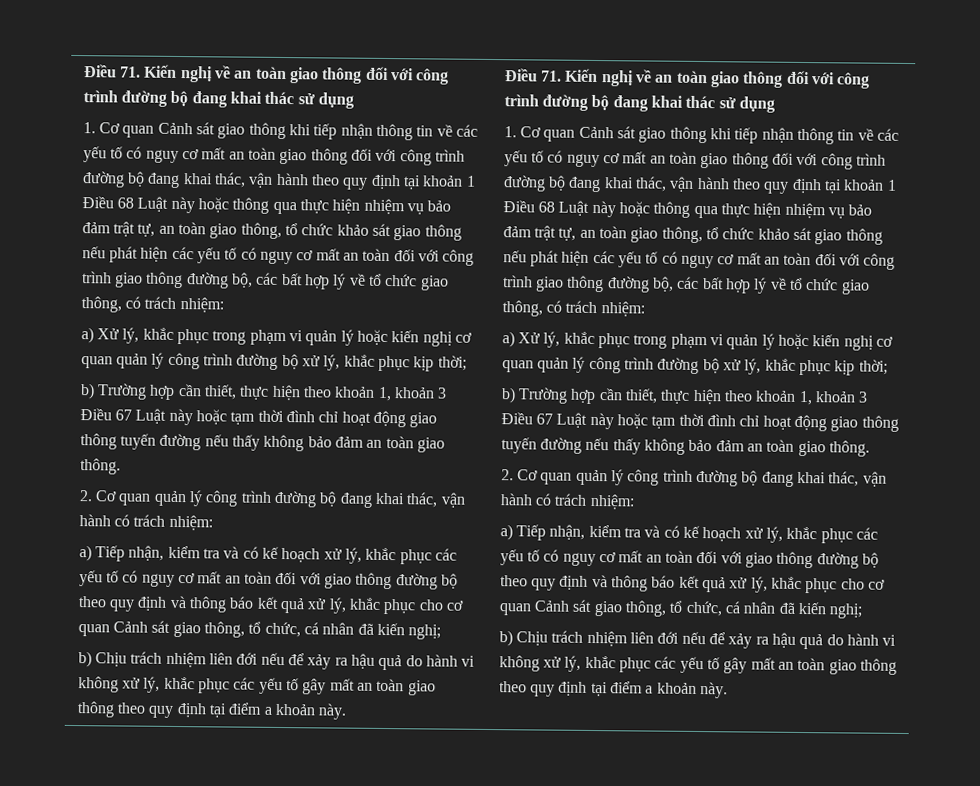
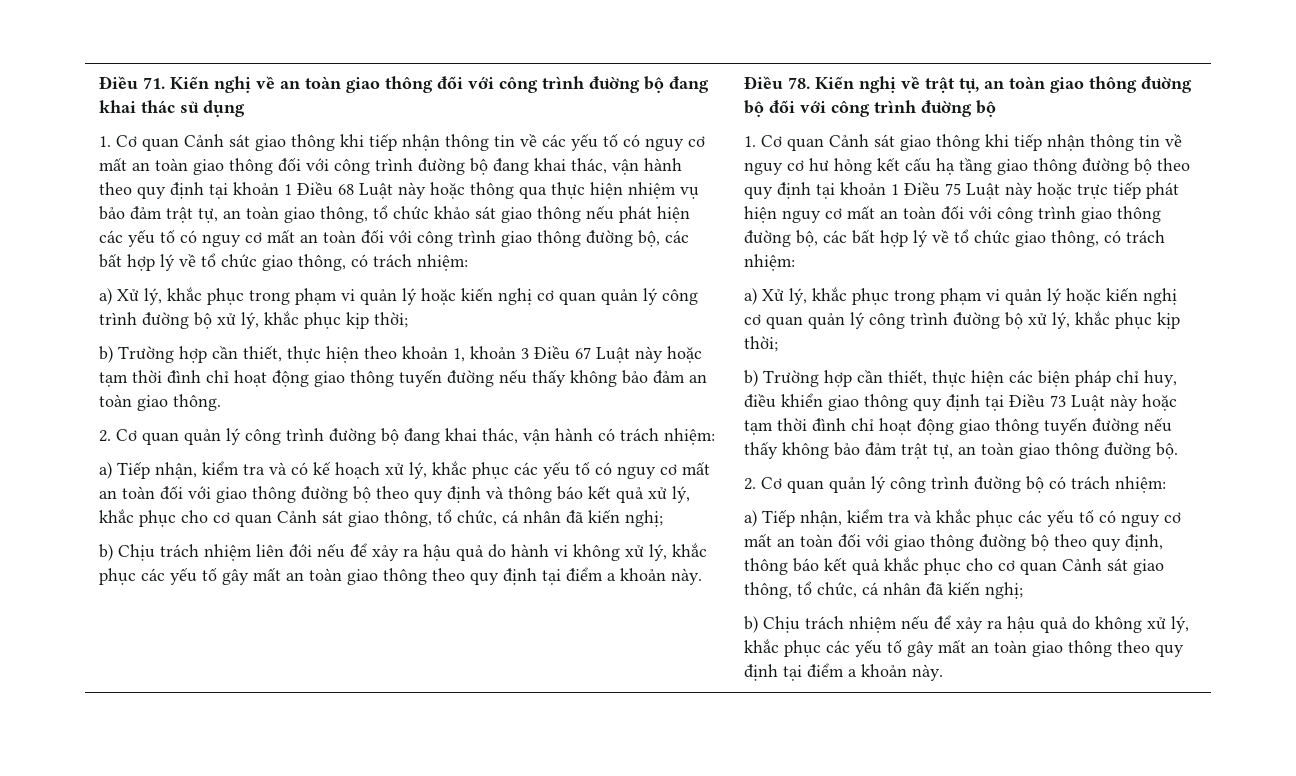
[540,68,871,89] [503,94,776,113] 71. Kiến nghị về an toàn giao thông đối với công trình đường bộ đang khai thác sử dụng -> [788,76,1193,93] [744,100,997,117] 78. Kiến nghị về trật tự, an toàn giao thông đường bộ đối với công trình đường bộ
[876,128,899,141] [503,150,886,170] [502,175,897,194] [502,200,873,219] [502,225,883,245] [502,250,678,268] các yếu tố có nguy cơ mất an toàn giao thông đối với công trình đường bộ đang khai thác, vận hành theo quy định tại khoản 1 Điều 68 Luật này hoặc thông qua thực hiện nhiệm vụ bảo đảm trật tự, an toàn giao thông, tổ chức khảo sát giao thông nếu phát hiện các yếu tố có -> [744,158,1191,175] [744,182,1180,199] [744,206,778,223] nguy cơ hư hỏng kết cấu hạ tầng giao thông đường bộ theo quy định tại khoản 1 Điều 75 Luật này hoặc trực tiếp phát hiện
[724,390,869,406] [500,412,554,425] theo khoản 1, khoản 3 Điều 67 -> [1009,370,1178,387] [744,393,1067,411] các biện pháp chỉ huy, điều khiển giao thông quy định tại Điều 73
[747,439,871,457] [500,469,887,487] [499,493,635,510] [499,524,784,543] an toàn giao thông. // 2. Cơ quan quản lý công trình đường bộ đang khai thác, vận hành có trách nhiệm: // a) Tiếp nhận, kiểm tra và có kế hoạch xử lý, -> [901,442,1179,459] [744,476,1167,493] [744,509,933,527] trật tự, an toàn giao thông đường bộ. // 2. Cơ quan quản lý công trình đường bộ có trách nhiệm: // a) Tiếp nhận, kiểm tra và
[559,574,768,593] định và thông báo kết quả xử lý, -> [1125,534,1164,551] [744,558,881,575] định, thông báo kết quả
[630,631,897,650] liên đới nếu để xảy ra hậu quả do hành vi -> [901,615,1091,633] nếu để xảy ra hậu quả do

